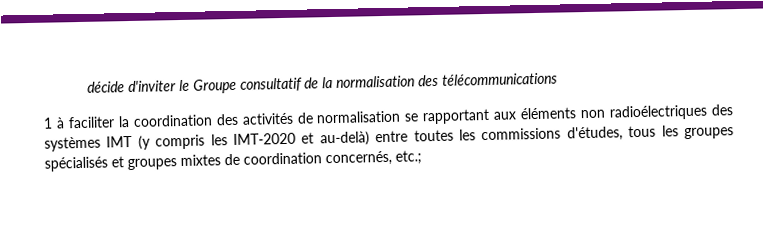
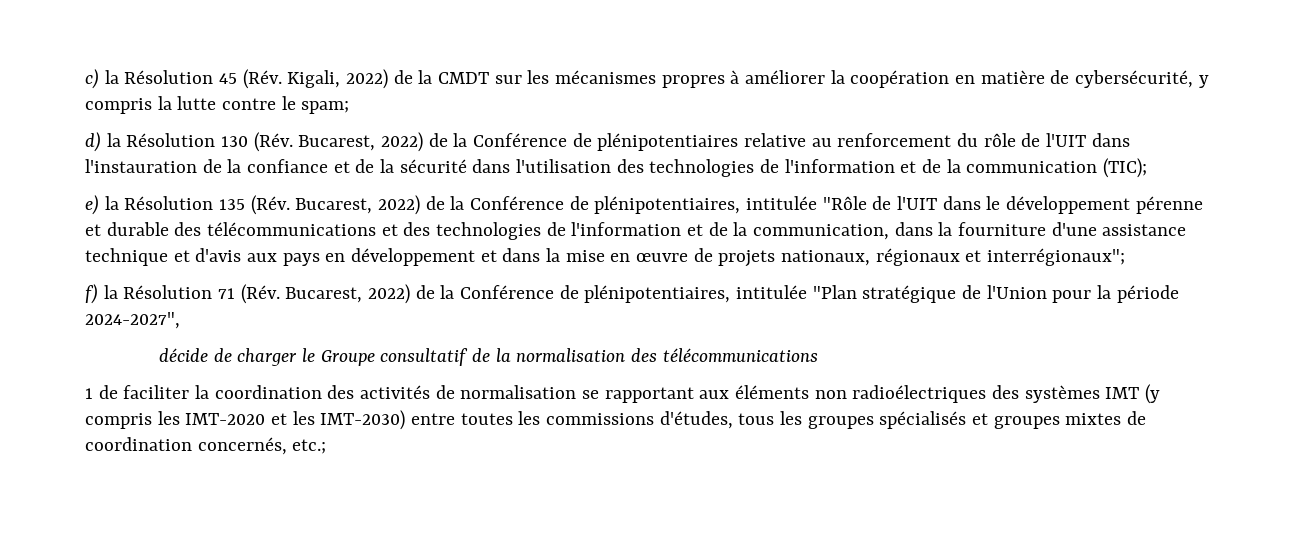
[86,80,176,93] décide d'inviter -> [85,69,1209,89] [85,96,350,114] [85,132,1130,152] [85,158,1148,178] [85,195,1203,215] [85,222,1187,240] [85,248,1126,267] [85,284,1179,304] [85,312,180,329] [158,348,298,366] c) la Résolution 45 (Rév. Kigali, 2022) de la CMDT sur les mécanismes propres à améliorer la coopération en matière de cybersécurité, y compris la lutte contre le spam; // d) la Résolution 130 (Rév. Bucarest, 2022) de la Conférence de plénipotentiaires relative au renforcement du rôle de l'UIT dans l'instauration de la confiance et de la sécurité dans l'utilisation des technologies de l'information et de la communication (TIC); // e) la Résolution 135 (Rév. Bucarest, 2022) de la Conférence de plénipotentiaires, intitulée "Rôle de l'UIT dans le développement pérenne et durable des télécommunications et des technologies de l'information et de la communication, dans la fourniture d'une assistance technique et d'avis aux pays en développement et dans la mise en œuvre de projets nationaux, régionaux et interrégionaux"; // f) la Résolution 71 (Rév. Bucarest, 2022) de la Conférence de plénipotentiaires, intitulée "Plan stratégique de l'Union pour la période 2024-2027", // décide de charger
[55,117,65,129] à -> [98,385,118,399] de
[319,131,370,147] au-delà) -> [292,410,406,430] les IMT-2030)

